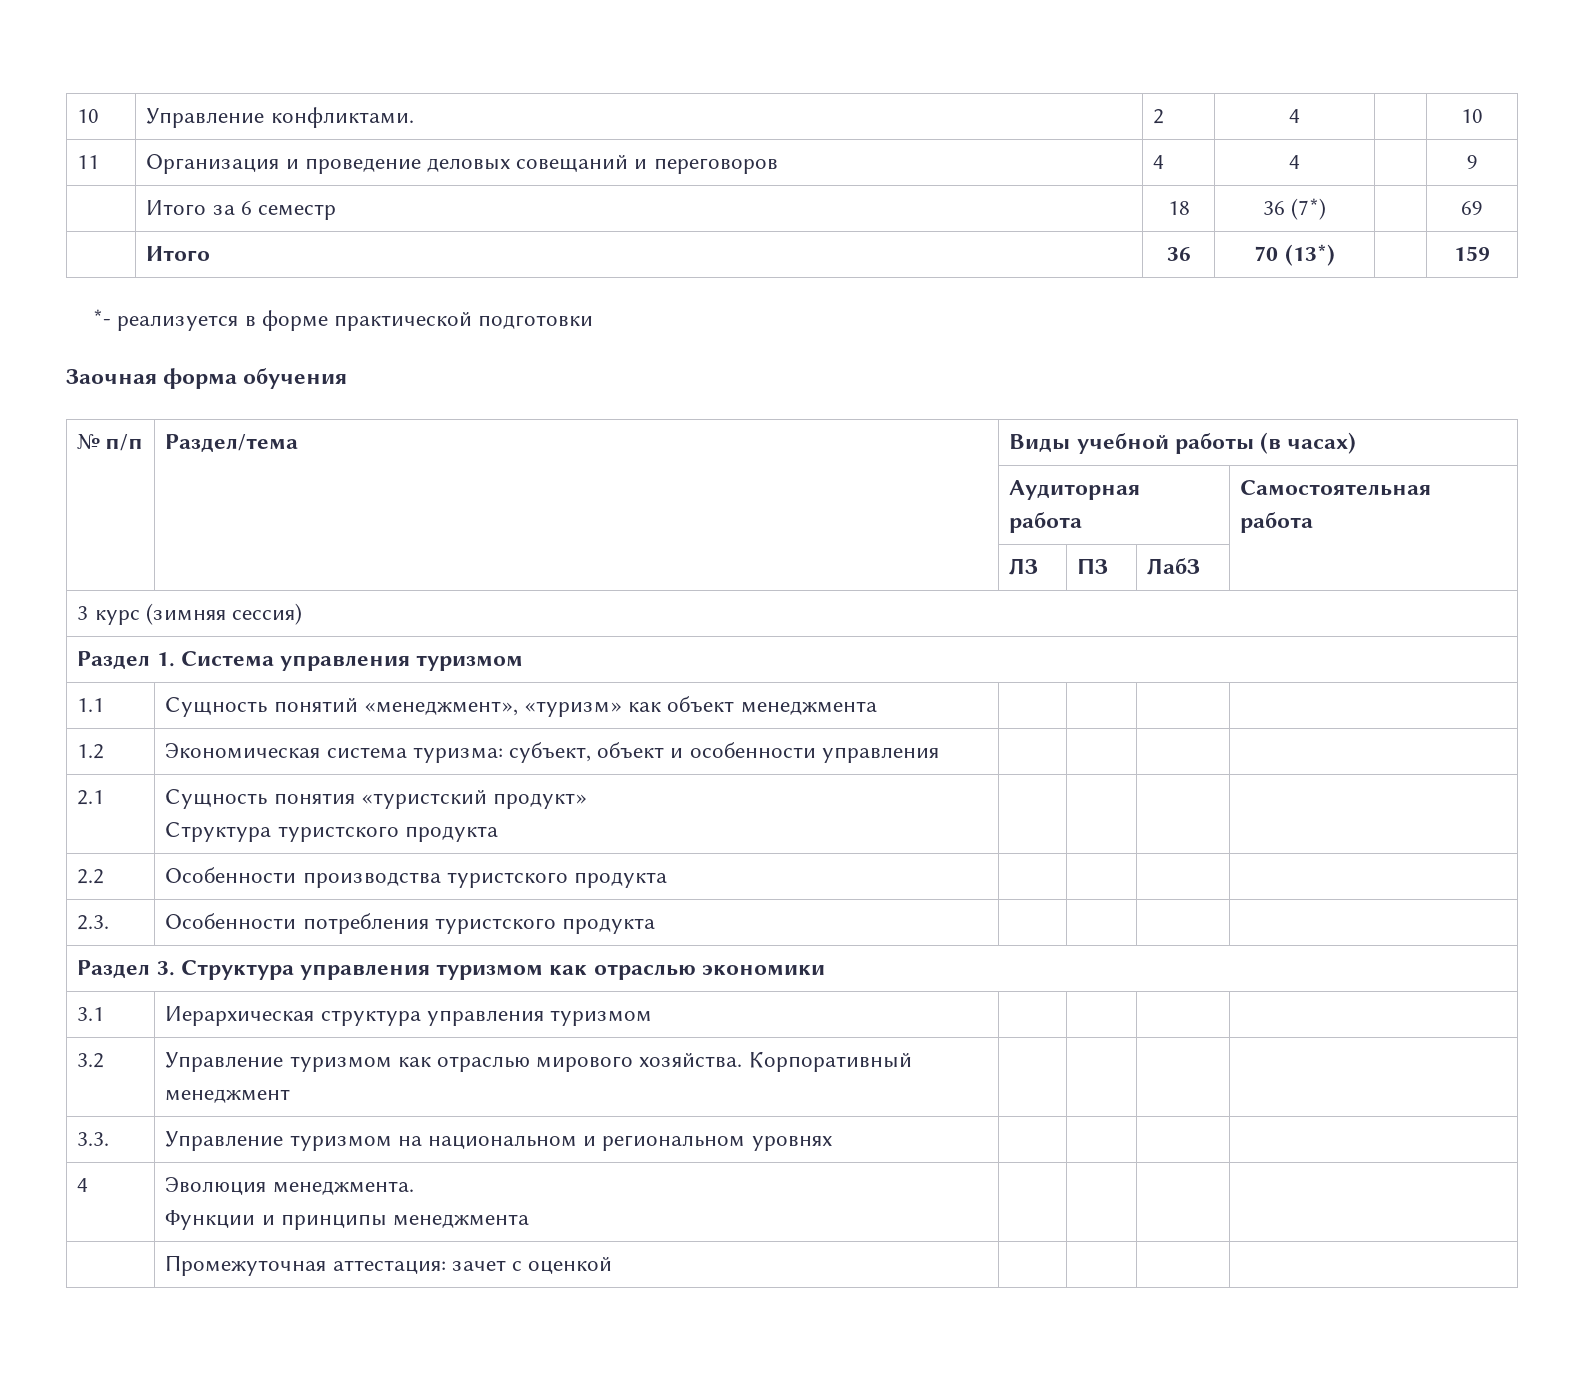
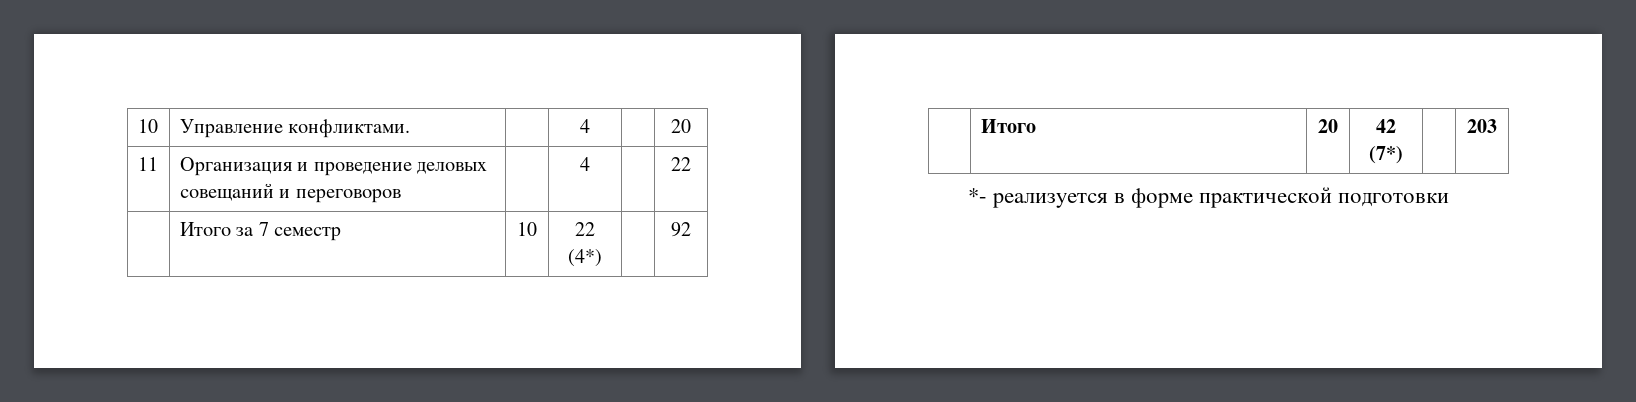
[1153,109,1165,124] [1289,109,1300,123] [1461,109,1483,123] 2 | 4 | | 10 -> [580,119,590,133] [671,119,691,133] | 4 | | 20
[1153,155,1165,169] [1289,155,1300,169] [1466,155,1478,169] 4 | 4 | | 9 -> [580,157,590,171] [671,157,691,171] | 4 | | 22
[240,201,252,215] 6 -> [258,222,269,236] 7
[1167,201,1190,215] [1262,198,1327,220] [1461,201,1483,215] [146,246,211,261] [1166,247,1191,261] [1254,244,1335,266] [1454,246,1490,261] 18 | 36 (7*) | | 69 // | Итого | 36 | 70 (13*) | | 159 -> [517,222,537,236] [575,222,595,236] [568,249,602,267] [671,222,691,237] [980,119,1036,133] [1318,119,1338,133] [1376,119,1396,133] [1369,146,1403,164] [1467,119,1497,133] 10 | 22 (4*) | | 92 // | Итого | 20 | 42 (7*) | | 203
[66,368,348,389] [77,434,143,451] [165,434,299,452] [1009,432,1357,454] [1009,480,1141,500] [1009,512,1083,533] [1240,480,1432,496] [1240,512,1314,533] [1009,558,1039,575] [1077,558,1109,574] [1147,558,1201,575] [77,603,303,625] [77,651,524,671] [77,698,105,712] [165,696,877,717] [77,744,105,759] [165,742,939,763] [77,790,105,805] [165,789,588,809] [165,822,498,842] [77,869,105,884] [165,867,668,888] [77,915,110,930] [165,913,656,934] [77,960,825,980] [77,1007,105,1021] [165,1006,653,1026] [77,1053,105,1068] [165,1052,912,1072] [165,1089,291,1103] [77,1132,110,1146] [165,1131,832,1151] [77,1178,89,1192] [165,1177,414,1195] [165,1210,530,1230] [165,1255,613,1276] // Заочная форма обучения // № п/п | Раздел/тема | Виды учебной работы (в часах) // | | Аудиторная работа | Самостоятельная работа // | | ЛЗ | ПЗ | ЛабЗ | // 3 курс (зимняя сессия) // Раздел 1. Система управления туризмом // 1.1 | Сущность понятий «менеджмент», «туризм» как объект менеджмента | | | | // 1.2 | Экономическая система туризма: субъект, объект и особенности управления | | | | // 2.1 | Сущность понятия «туристский продукт» // Структура туристского продукта | | | | // 2.2 | Особенности производства туристского продукта | | | | // 2.3. | Особенности потребления туристского продукта | | | | // Раздел 3. Структура управления туризмом как отраслью экономики // 3.1 | Иерархическая структура управления туризмом | | | | // 3.2 | Управление туризмом как отраслью мирового хозяйства. Корпоративный менеджмент | | | | // 3.3. | Управление туризмом на национальном и региональном уровнях | | | | // 4 | Эволюция менеджмента. // Функции и принципы менеджмента | | | | // | Промежуточная аттестация: зачет с оценкой | | | | -> (1449, 200) none

